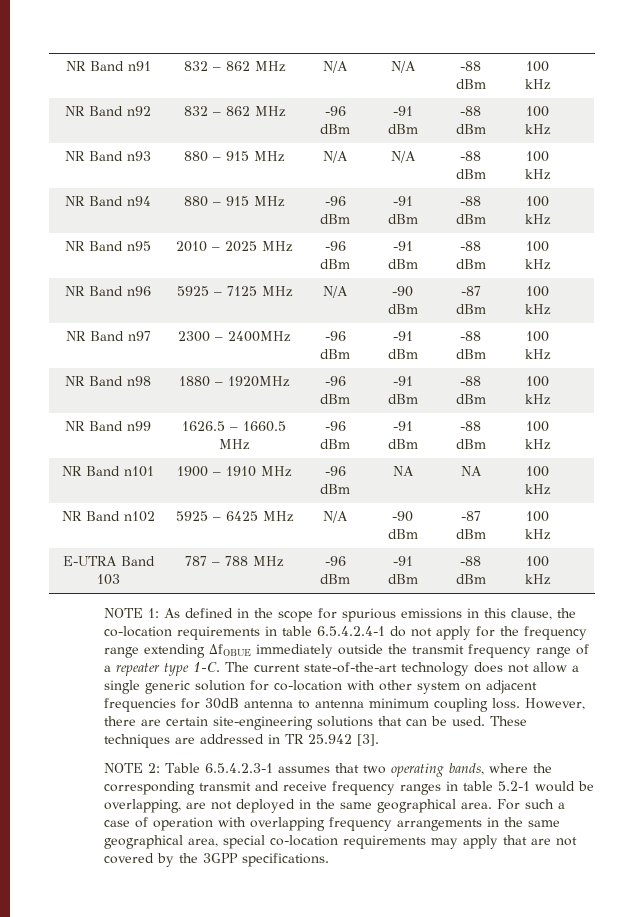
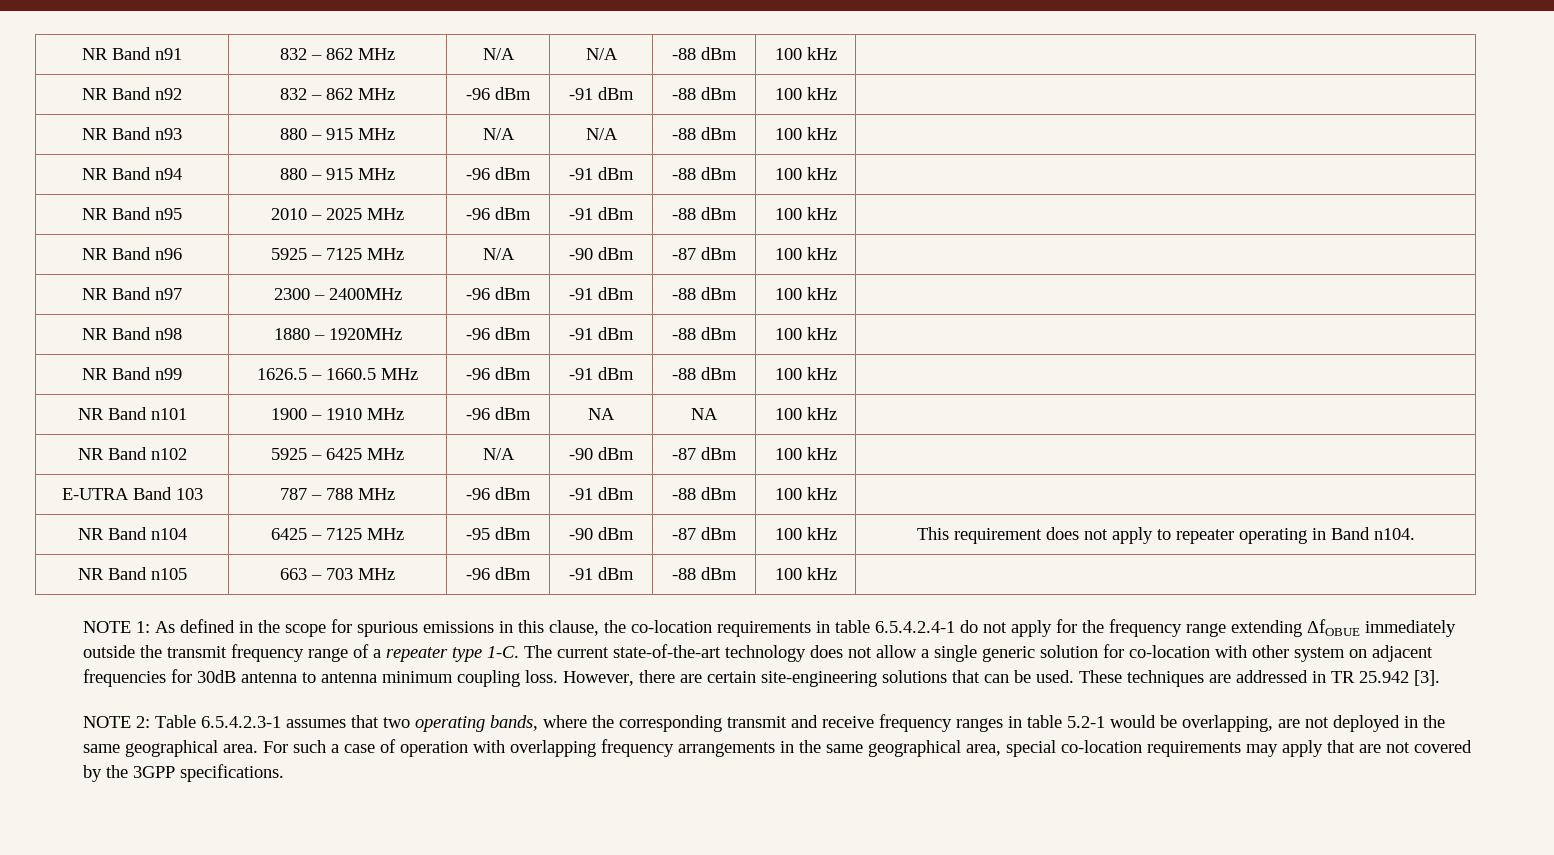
(551, 579) none -> [77,527,187,540] [271,528,404,540] [466,527,531,540] [569,527,634,540] [672,527,737,540] [774,527,837,540] [916,527,1415,544] [77,567,187,580] [280,568,395,580] [466,567,531,580] [569,567,634,580] [672,567,737,580] [774,567,837,580] // NR Band n104 | 6425 – 7125 MHz | -95 dBm | -90 dBm | -87 dBm | 100 kHz | This requirement does not apply to repeater operating in Band n104. // NR Band n105 | 663 – 703 MHz | -96 dBm | -91 dBm | -88 dBm | 100 kHz |

